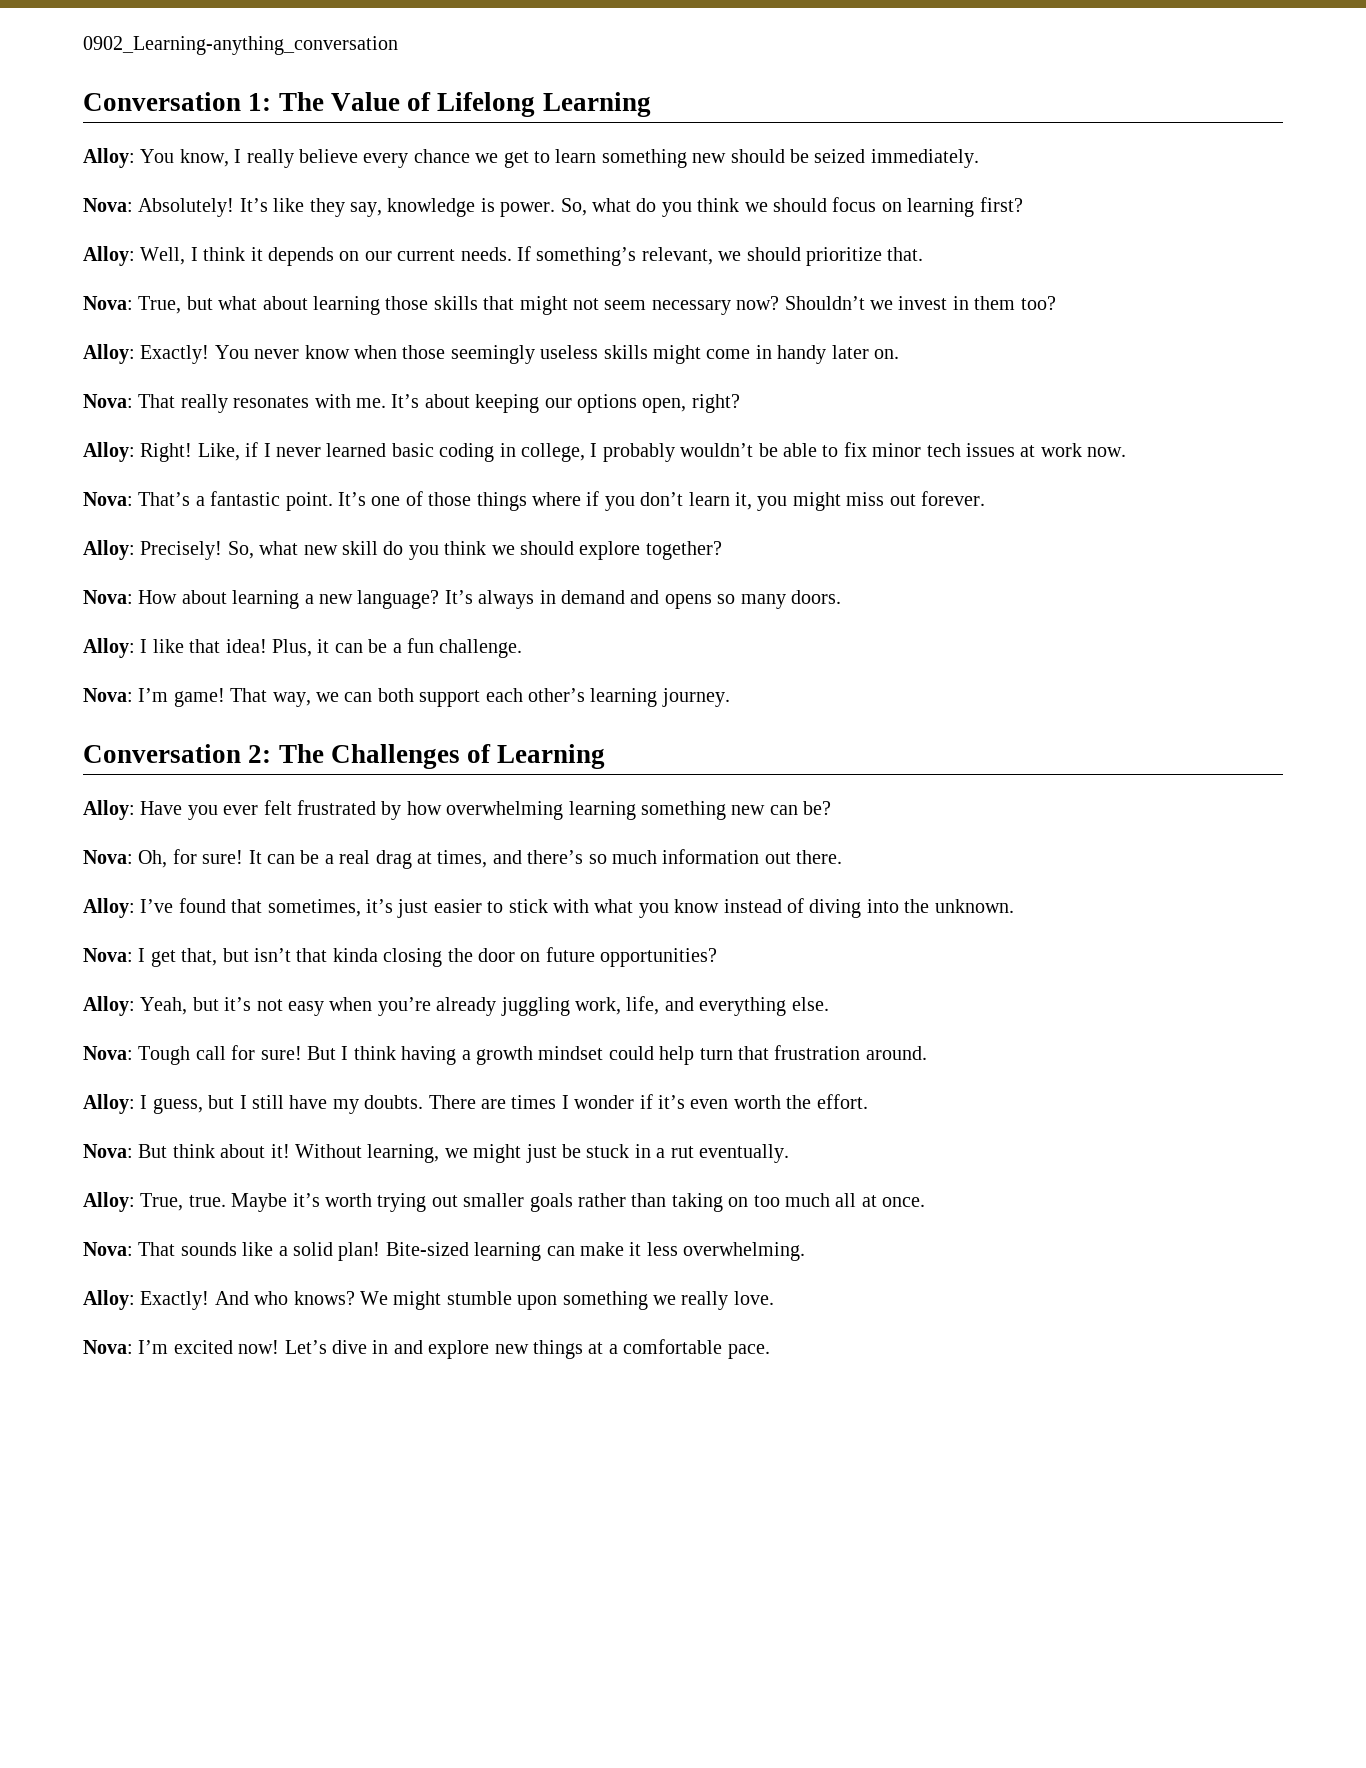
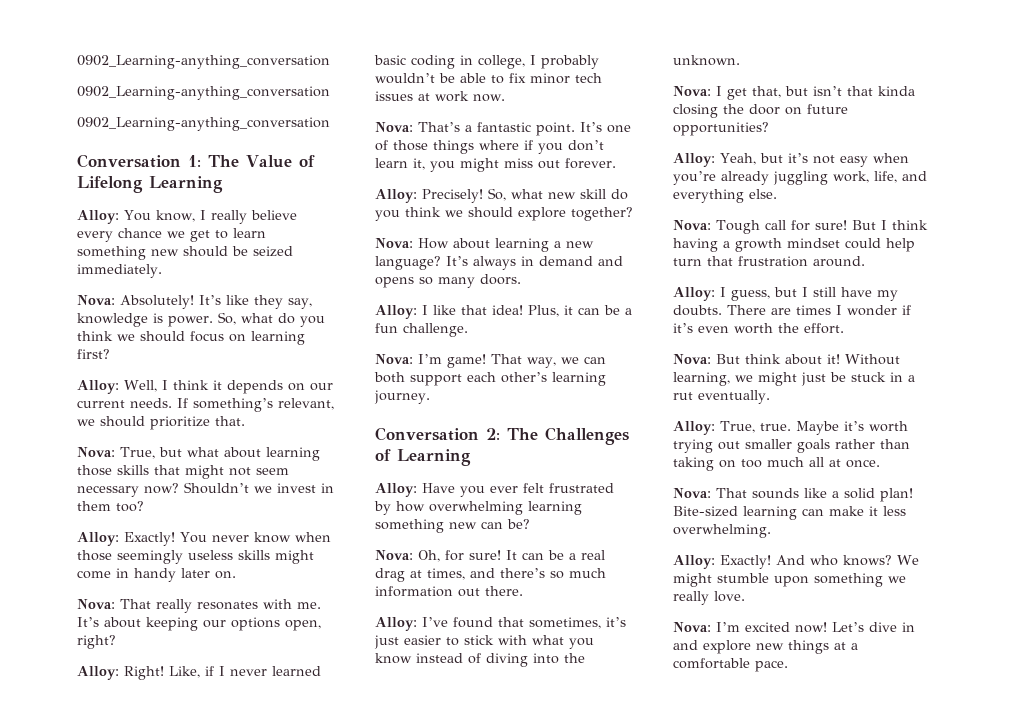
[83,36,398,55] 0902_Learning-anything_conversation -> [77,55,330,69] [77,86,330,100] [77,117,330,131] 0902_Learning-anything_conversation // 0902_Learning-anything_conversation // 0902_Learning-anything_conversation

